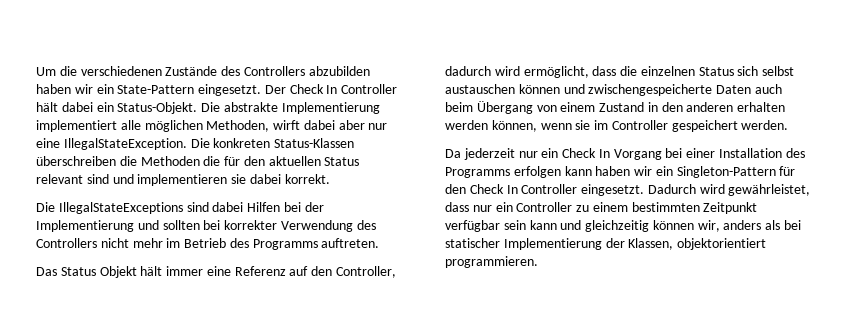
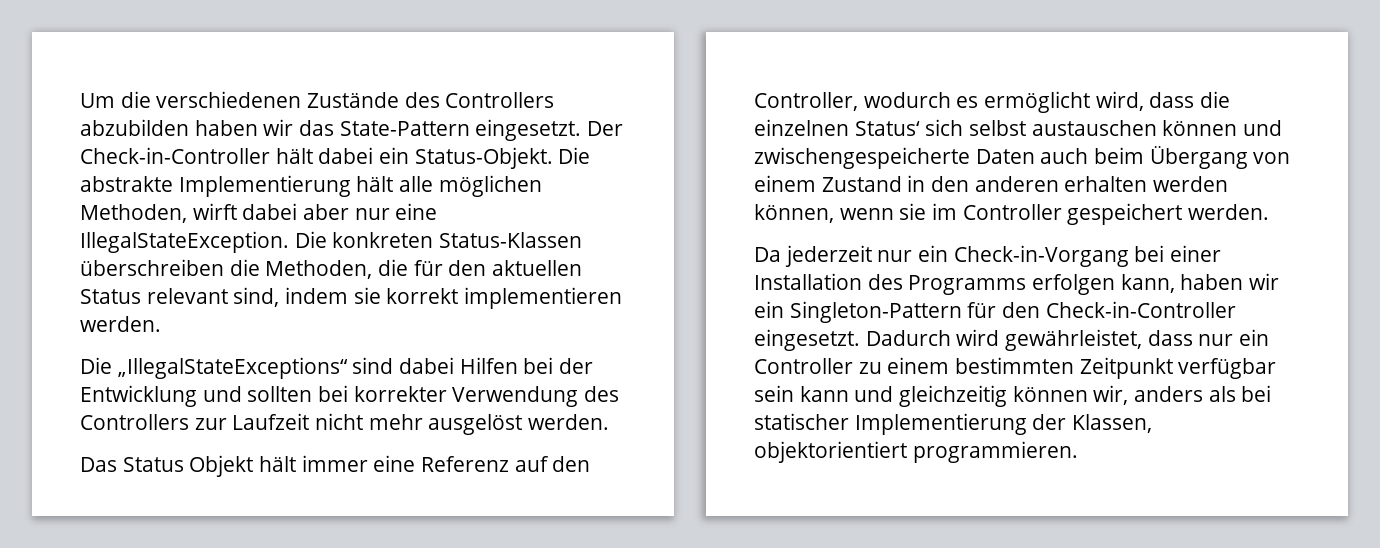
[96,84,114,94] ein -> [299,120,335,136] das
[289,84,398,94] Check In Controller -> [80,147,270,164] Check-in-Controller
[36,120,117,132] implementiert -> [356,176,394,192] hält
[140,156,200,166] Methoden -> [265,260,373,279] Methoden,
[86,174,330,186] [36,202,183,214] sind und implementieren sie dabei korrekt. // Die IllegalStateExceptions -> [233,287,623,309] [80,316,161,332] [80,357,348,379] sind, indem sie korrekt implementieren werden. // Die „IllegalStateExceptions“
[36,220,134,232] Implementierung -> [80,385,197,407] Entwicklung
[100,238,380,250] nicht mehr im Betrieb des Programms auftreten. -> [194,413,610,435] zur Laufzeit nicht mehr ausgelöst werden.
[445,66,589,78] dadurch wird ermöglicht, -> [863,91,1144,113] wodurch es ermöglicht wird,
[698,67,734,76] Status -> [854,121,920,136] Status‘
[562,148,662,160] Check In Vorgang -> [953,245,1129,267] Check-in-Vorgang
[564,166,592,176] kann -> [1120,274,1175,293] kann,
[469,184,578,194] Check In Controller -> [1045,301,1236,318] Check-in-Controller

